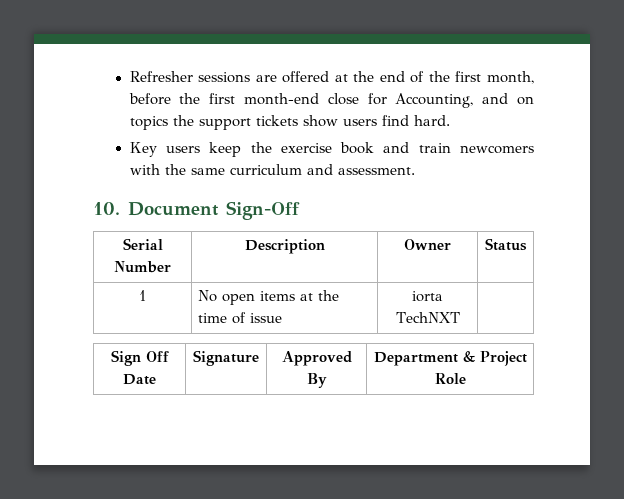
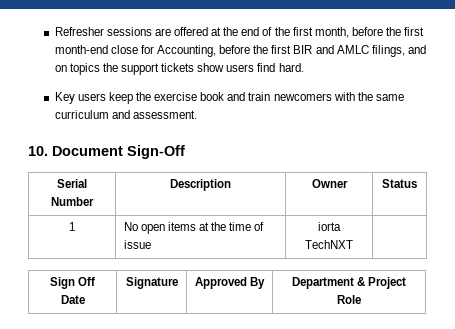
(474, 100) none -> [219,45,405,57] before the first BIR and AMLC filings,

